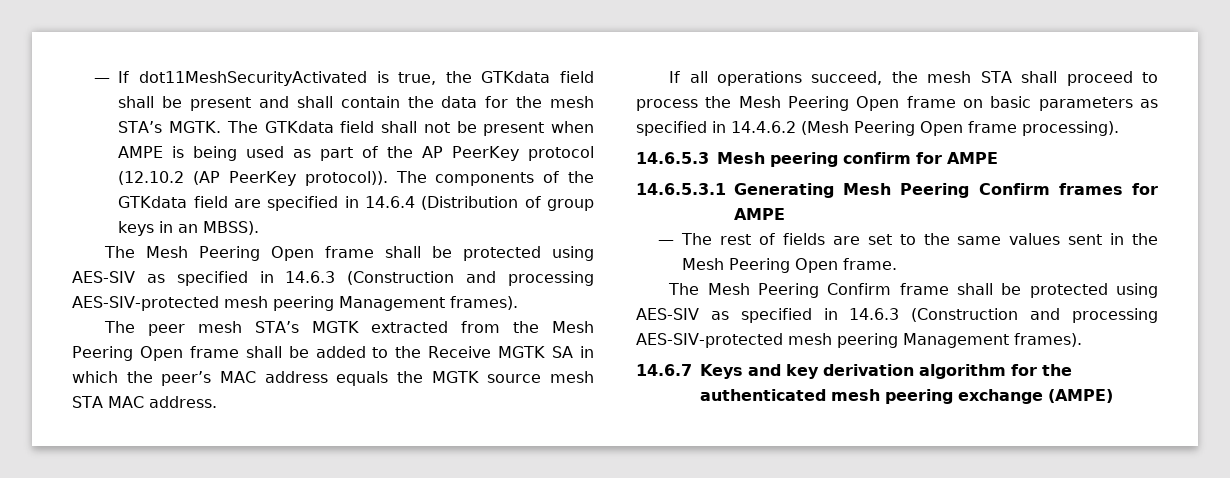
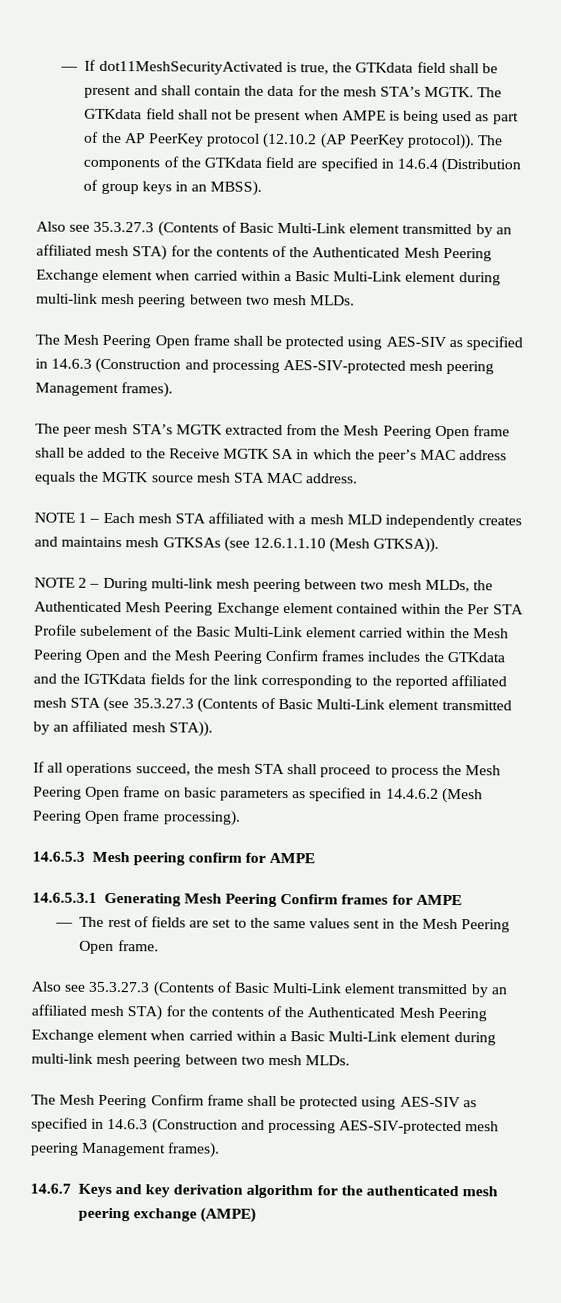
(260, 228) none -> [36,221,512,238] [36,244,492,262] [36,269,501,286] [36,293,356,308] // Also see 35.3.27.3 (Contents of Basic Multi-Link element transmitted by an affiliated mesh STA) for the contents of the Authenticated Mesh Peering Exchange element when carried within a Basic Multi-Link element during multi-link mesh peering between two mesh MLDs.
(217, 402) none -> [34,512,523,529] [34,536,440,553] [34,577,494,593] [34,601,524,616] [34,624,509,639] [33,649,505,664] [33,673,508,689] [33,696,512,713] [33,720,213,737] // NOTE 1 – Each mesh STA affiliated with a mesh MLD independently creates and maintains mesh GTKSAs (see 12.6.1.1.10 (Mesh GTKSA)). // NOTE 2 – During multi-link mesh peering between two mesh MLDs, the Authenticated Mesh Peering Exchange element contained within the Per STA Profile subelement of the Basic Multi-Link element carried within the Mesh Peering Open and the Mesh Peering Confirm frames includes the GTKdata and the IGTKdata fields for the link corresponding to the reported affiliated mesh STA (see 35.3.27.3 (Contents of Basic Multi-Link element transmitted by an affiliated mesh STA)).
(898, 264) none -> [31,981,508,998] [31,1004,487,1022] [31,1029,496,1046] [31,1053,351,1068] // Also see 35.3.27.3 (Contents of Basic Multi-Link element transmitted by an affiliated mesh STA) for the contents of the Authenticated Mesh Peering Exchange element when carried within a Basic Multi-Link element during multi-link mesh peering between two mesh MLDs.

